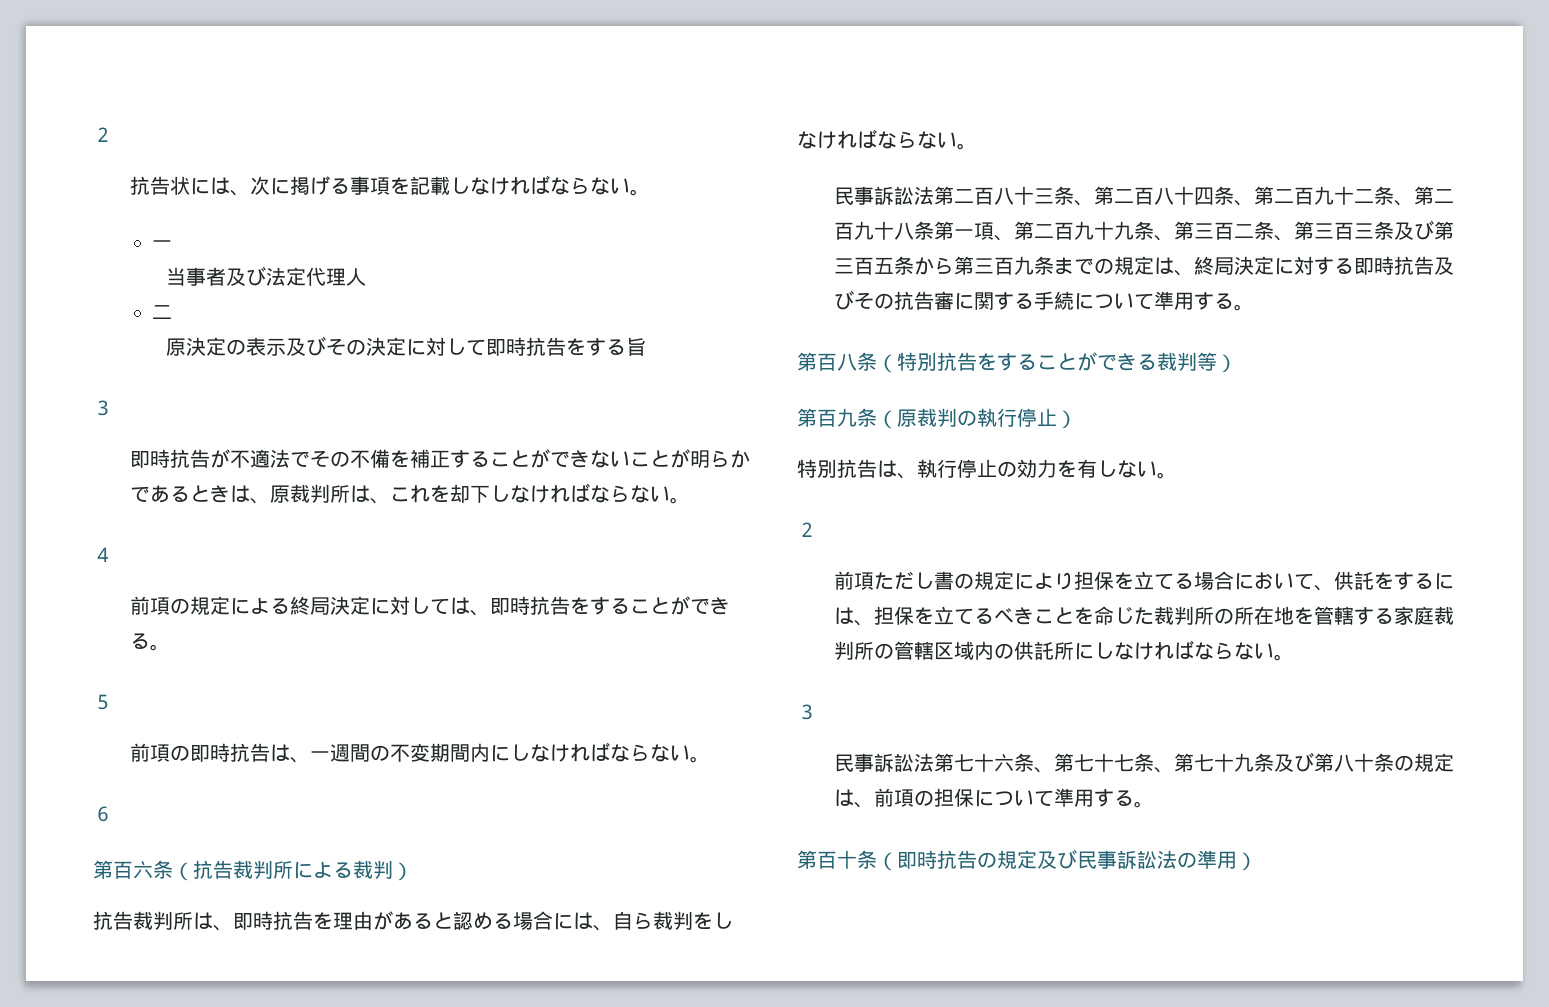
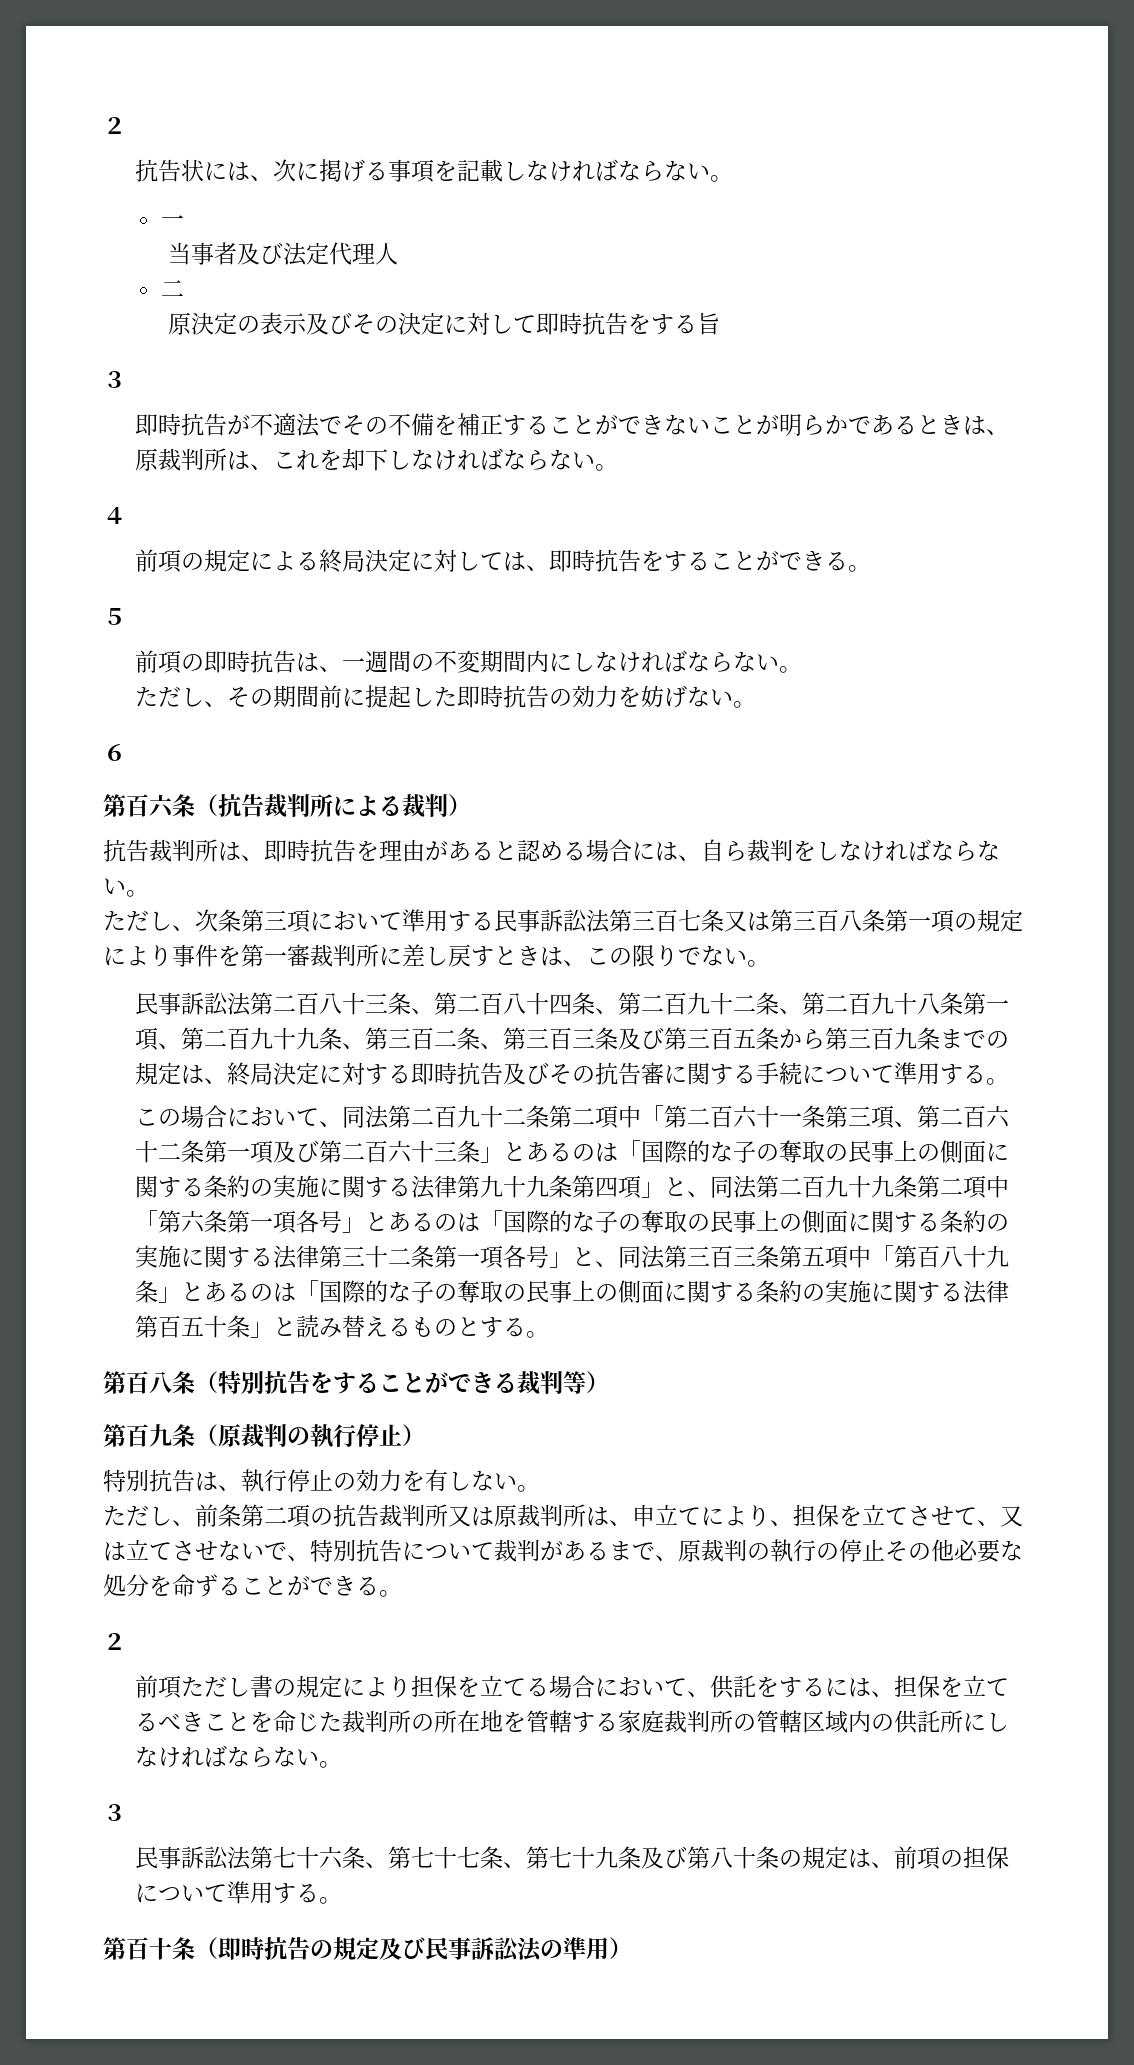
(710, 759) none -> [135,685,757,708] // ただし、その期間前に提起した即時抗告の効力を妨げない。
(977, 146) none -> [103,909,1023,933] [103,944,770,967] // ただし、次条第三項において準用する民事訴訟法第三百七条又は第三百八条第一項の規定により事件を第一審裁判所に差し戻すときは、この限りでない。
(1254, 307) none -> [135,1105,1011,1129] [135,1140,1010,1164] [135,1175,1010,1199] [135,1210,1010,1234] [135,1245,1010,1269] [135,1280,1010,1304] [135,1315,550,1338] // この場合において、同法第二百九十二条第二項中「第二百六十一条第三項、第二百六十二条第一項及び第二百六十三条」とあるのは「国際的な子の奪取の民事上の側面に関する条約の実施に関する法律第九十九条第四項」と、同法第二百九十九条第二項中「第六条第一項各号」とあるのは「国際的な子の奪取の民事上の側面に関する条約の実施に関する法律第三十二条第一項各号」と、同法第三百三条第五項中「第百八十九条」とあるのは「国際的な子の奪取の民事上の側面に関する条約の実施に関する法律第百五十条」と読み替えるものとする。
(1177, 475) none -> [103,1504,1023,1528] [103,1539,1023,1563] [103,1574,402,1597] // ただし、前条第二項の抗告裁判所又は原裁判所は、申立てにより、担保を立てさせて、又は立てさせないで、特別抗告について裁判があるまで、原裁判の執行の停止その他必要な処分を命ずることができる。

